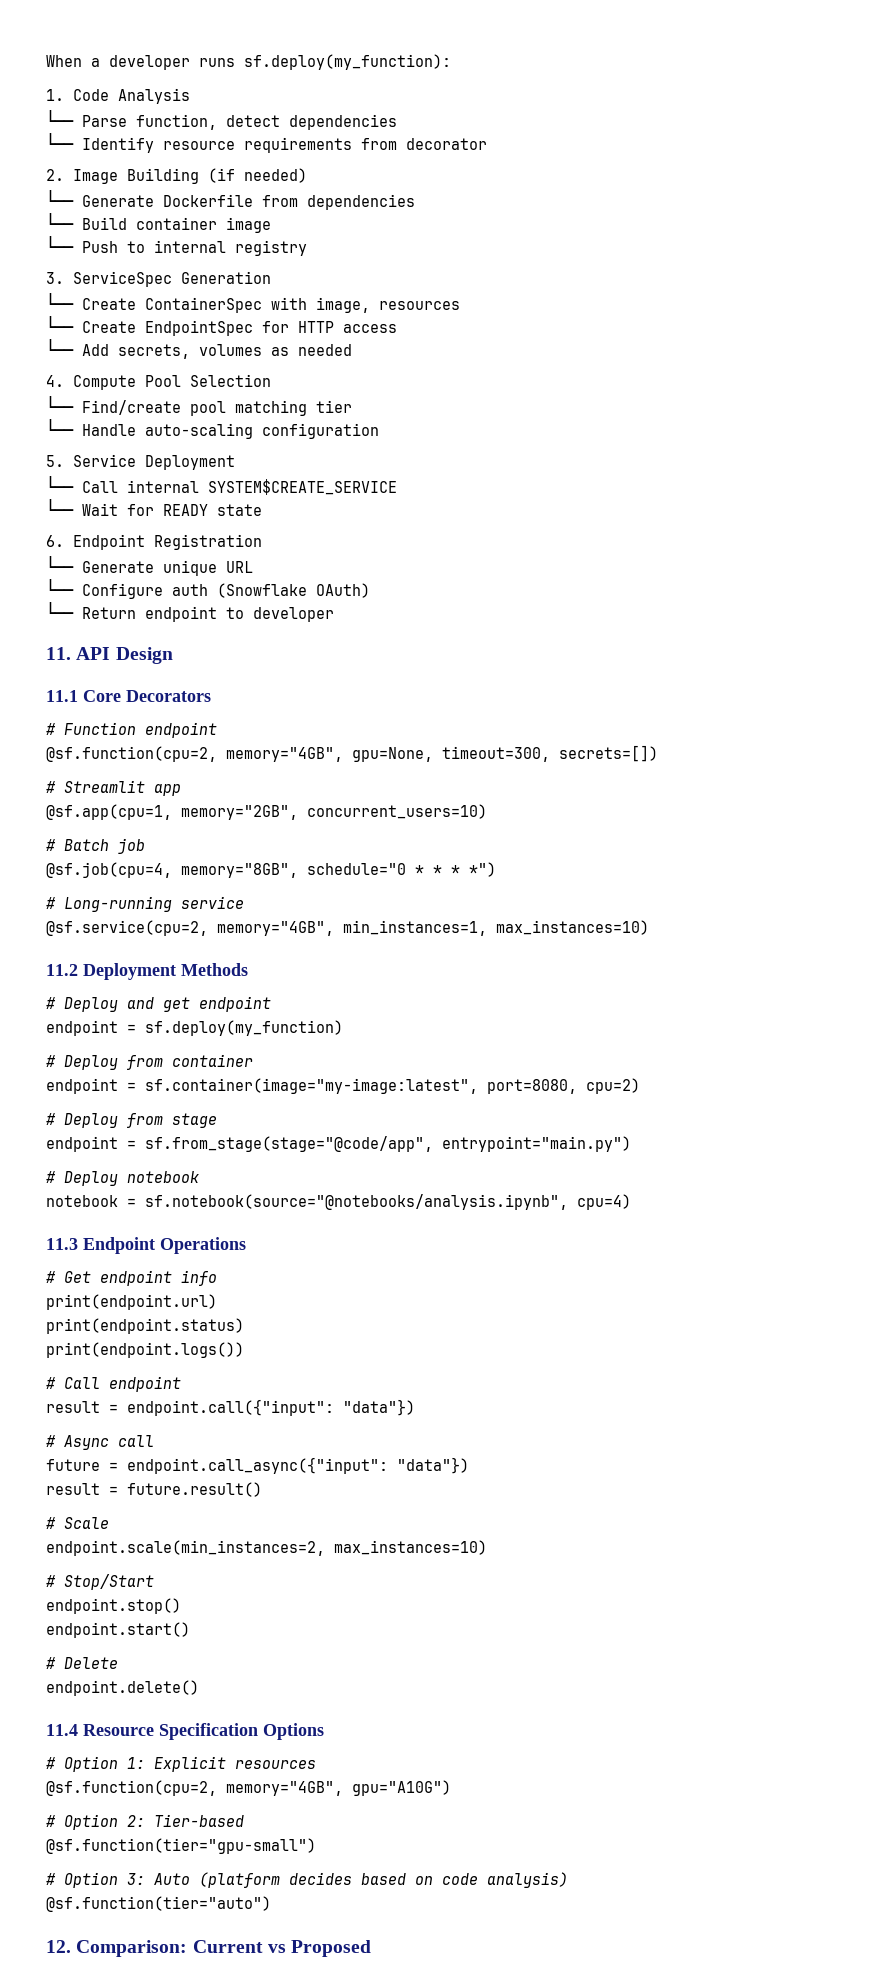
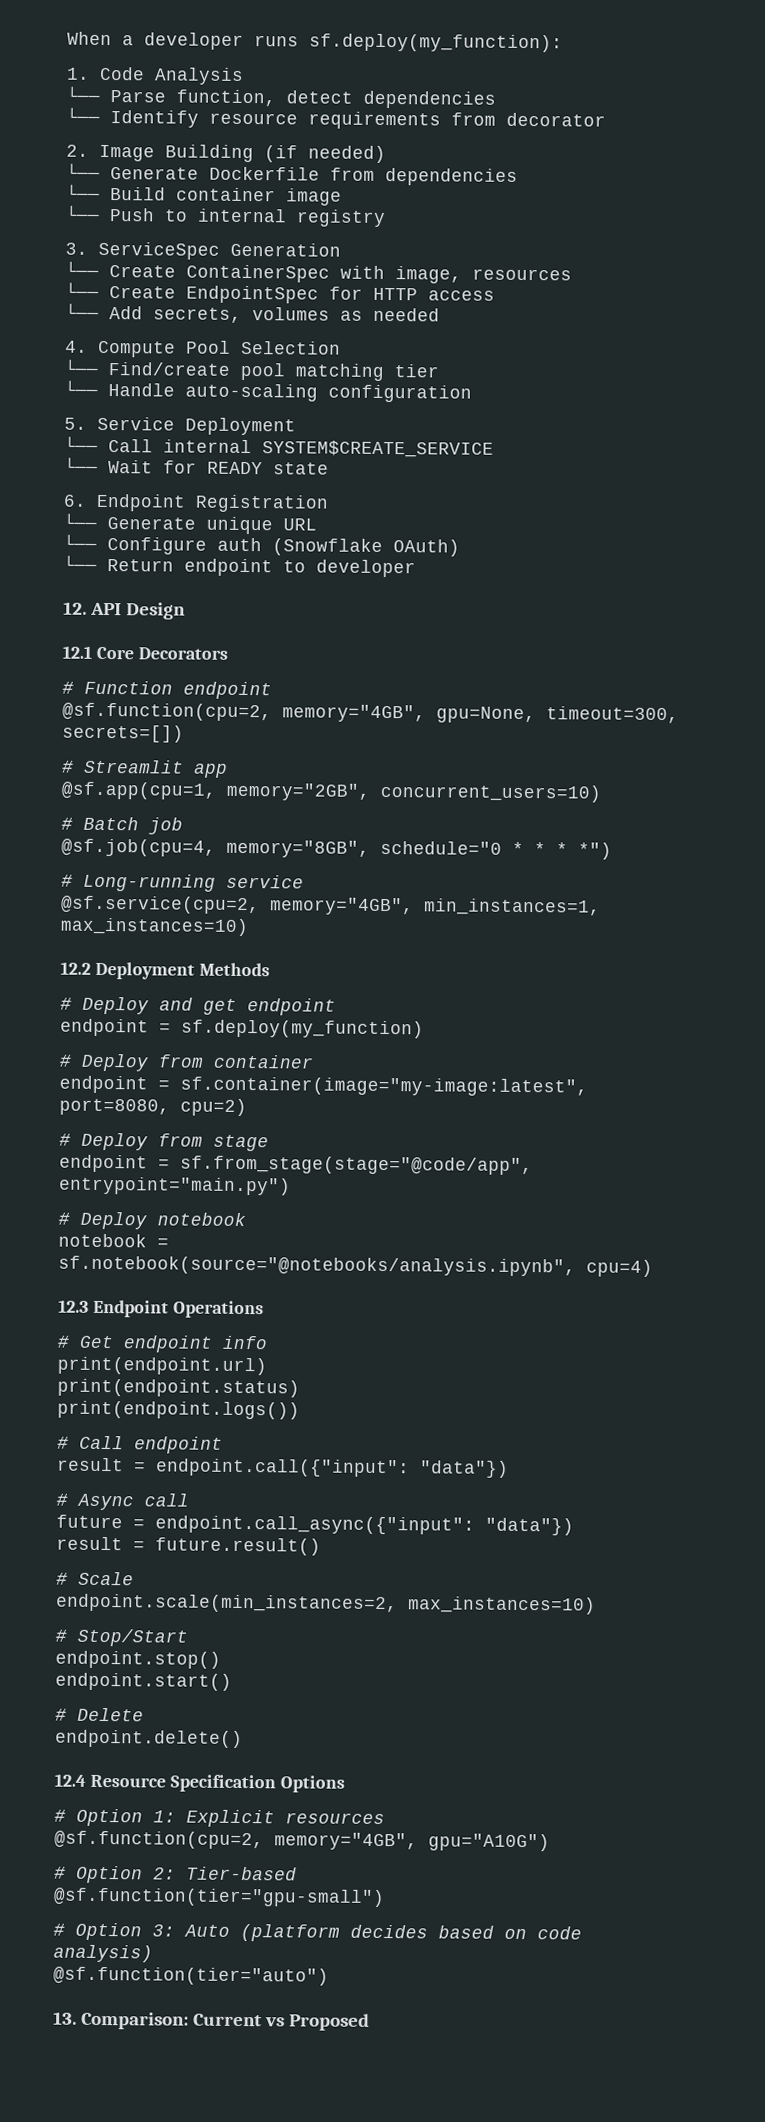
[46,647,71,660] 11. -> [63,601,87,615] 12.
[46,690,78,702] 11.1 -> [62,645,92,659] 12.1
[46,964,78,976] 11.2 -> [60,961,91,975] 12.2
[46,1238,78,1250] 11.3 -> [58,1299,89,1313] 12.3
[46,1724,78,1736] 11.4 -> [54,1773,86,1787] 12.4
[46,1940,71,1953] 12. -> [53,2011,77,2025] 13.

